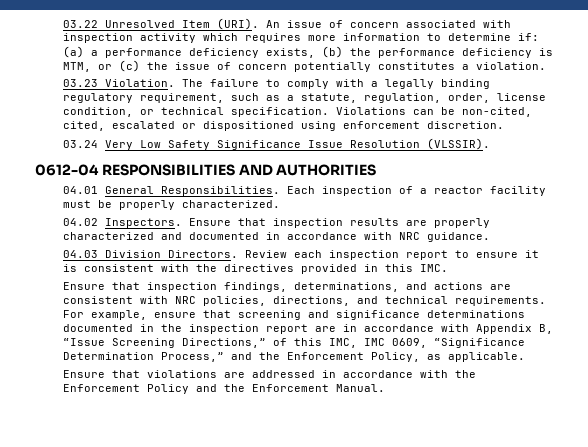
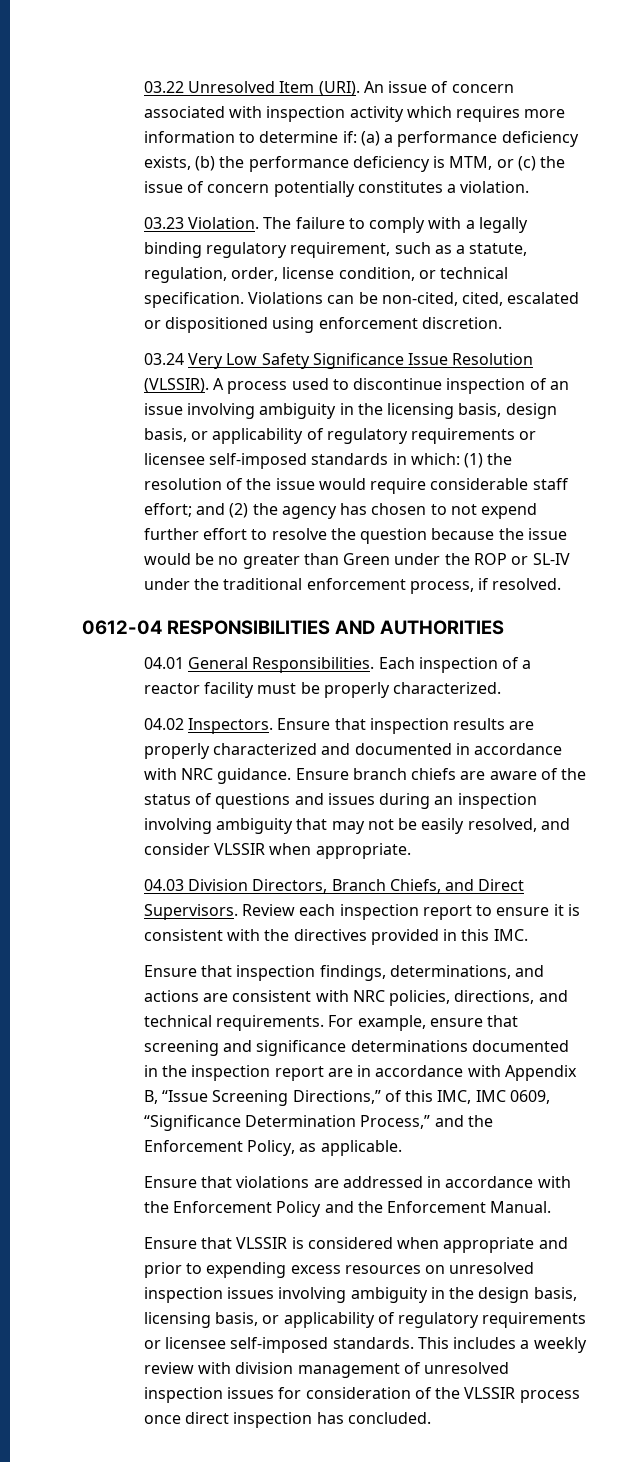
(490, 144) none -> [212,378,570,394] [143,403,557,419] [143,428,537,444] [143,453,513,469] [143,478,569,494] [143,503,538,519] [143,528,568,544] [143,553,570,569] [143,578,562,594] A process used to discontinue inspection of an issue involving ambiguity in the licensing basis, design basis, or applicability of regulatory requirements or licensee self-imposed standards in which: (1) the resolution of the issue would require considerable staff effort; and (2) the agency has chosen to not expend further effort to resolve the question because the issue would be no greater than Green under the ROP or SL-IV under the traditional enforcement process, if resolved.
[62,250,238,258] // 04.03 Division Directors. -> [295,768,587,780] [143,793,537,809] [143,818,571,834] [143,843,411,859] [143,879,525,893] [143,904,238,920] Ensure branch chiefs are aware of the status of questions and issues during an inspection involving ambiguity that may not be easily resolved, and consider VLSSIR when appropriate. // 04.03 Division Directors, Branch Chiefs, and Direct Supervisors.
(385, 388) none -> [143,1237,568,1253] [143,1262,535,1278] [143,1287,577,1303] [143,1312,587,1328] [143,1337,587,1353] [143,1362,510,1378] [143,1387,580,1403] [143,1412,431,1428] // Ensure that VLSSIR is considered when appropriate and prior to expending excess resources on unresolved inspection issues involving ambiguity in the design basis, licensing basis, or applicability of regulatory requirements or licensee self-imposed standards. This includes a weekly review with division management of unresolved inspection issues for consideration of the VLSSIR process once direct inspection has concluded.

